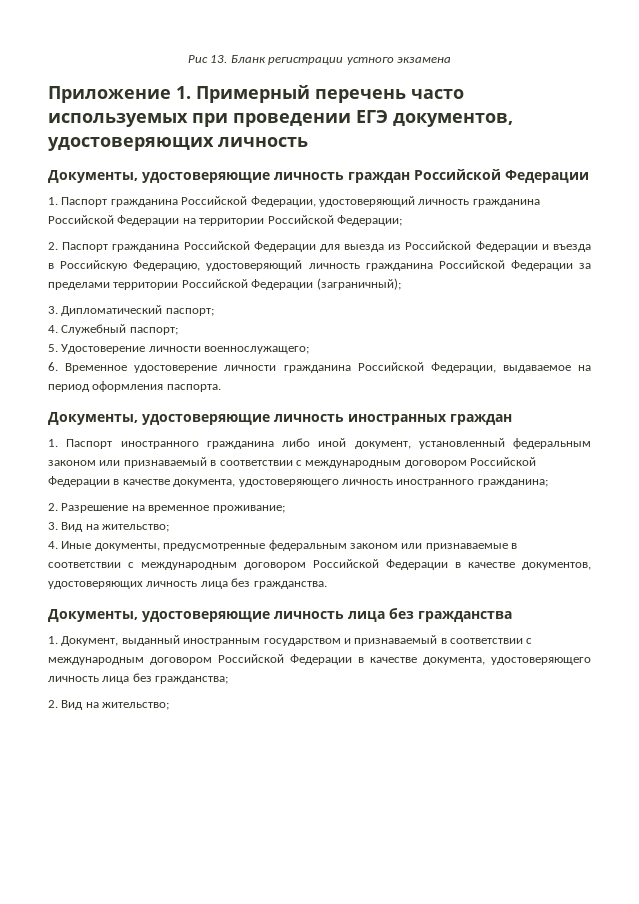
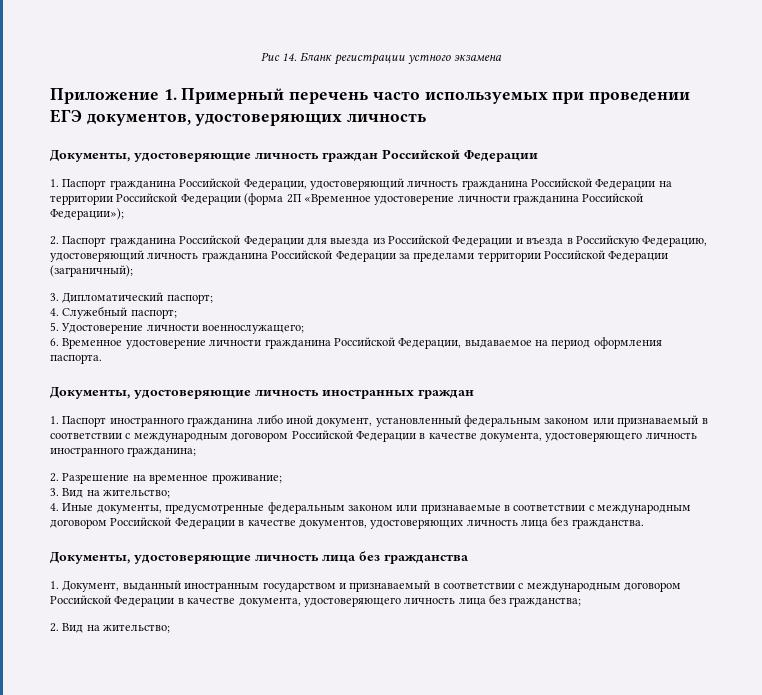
[210,55,228,63] 13. -> [281,53,297,61] 14.
[336,215,402,226] Федерации; -> [180,193,644,205] [50,208,124,220] Федерации (форма 2П «Временное удостоверение личности гражданина Российской Федерации»);

